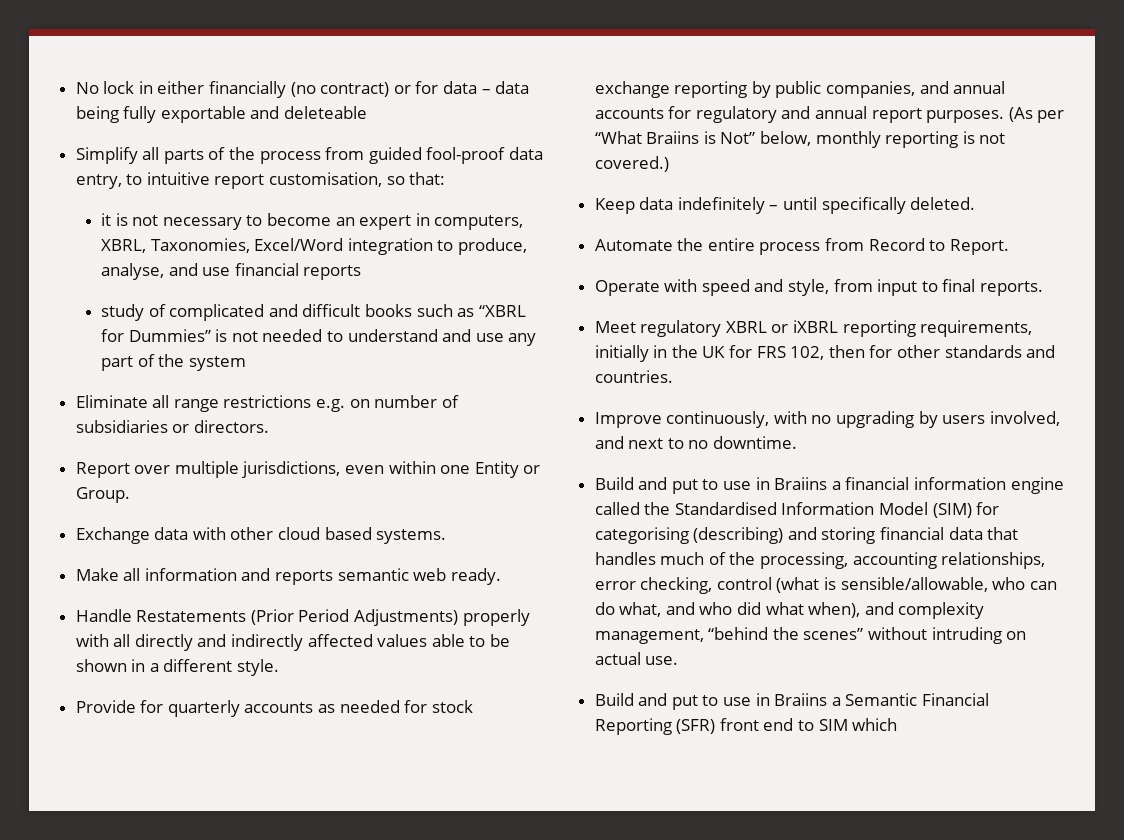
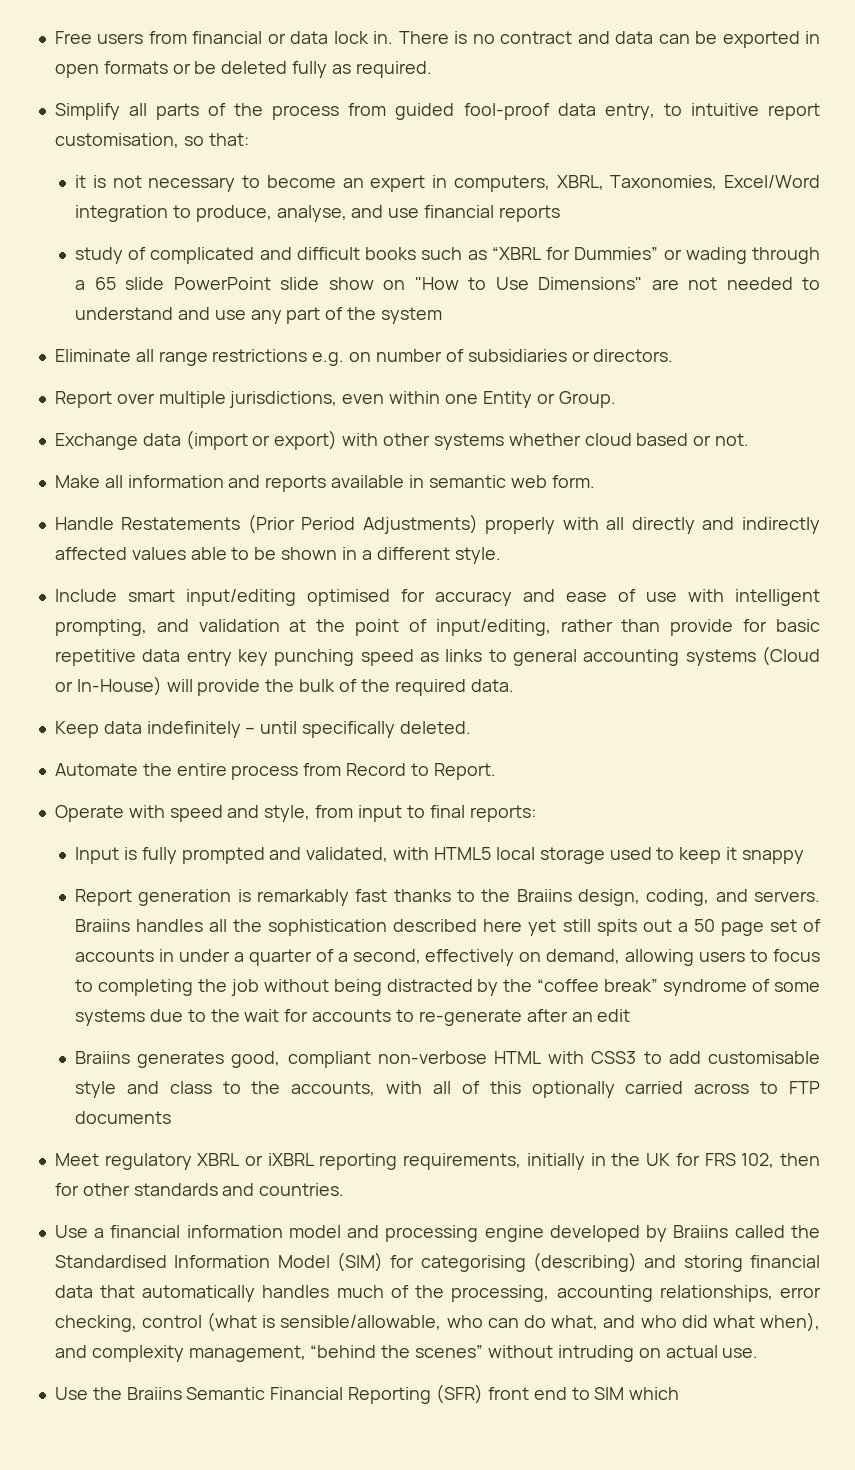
[75,81,530,98] [75,106,368,123] No lock in either financially (no contract) or for data – data being fully exportable and deleteable -> [54,31,821,48] [54,61,432,78] Free users from financial or data lock in. There is no contract and data can be exported in open formats or be deleted fully as required.
[215,329,228,342] is -> [663,247,820,264] [75,277,679,290] or wading through a 65 slide PowerPoint slide show on "How to Use Dimensions" are
[192,527,447,544] with other cloud based systems. -> [185,430,750,450] (import or export) with other systems whether cloud based or not.
(334, 577) none -> [331,475,424,488] available in
[450,568,501,585] ready. -> [551,475,595,488] form.
[75,700,473,717] [594,81,1006,98] [594,106,1065,123] [594,131,1006,148] [594,156,669,172] Provide for quarterly accounts as needed for stock exchange reporting by public companies, and annual accounts for regulatory and annual report purposes. (As per “What Braiins is Not” below, monthly reporting is not covered.) -> [54,589,820,606] [54,619,821,636] [54,646,821,666] [54,676,514,696] Include smart input/editing optimised for accuracy and ease of use with intelligent prompting, and validation at the point of input/editing, rather than provide for basic repetitive data entry key punching speed as links to general accounting systems (Cloud or In-House) will provide the bulk of the required data.
[980,281,1044,296] reports. -> [469,805,536,822] [75,847,805,864] [75,889,821,906] [75,919,821,936] [75,949,820,966] [75,979,821,996] [75,1009,631,1026] [75,1051,821,1068] [75,1081,820,1098] [75,1111,172,1124] reports: // Input is fully prompted and validated, with HTML5 local storage used to keep it snappy // Report generation is remarkably fast thanks to the Braiins design, coding, and servers. Braiins handles all the sophistication described here yet still spits out a 50 page set of accounts in under a quarter of a second, effectively on demand, allowing users to focus to completing the job without being distracted by the “coffee break” syndrome of some systems due to the wait for accounts to re-generate after an edit // Braiins generates good, compliant non-verbose HTML with CSS3 to add customisable style and class to the accounts, with all of this optionally carried across to FTP documents
[594,411,1060,428] [594,436,798,449] [594,477,1064,494] Improve continuously, with no upgrading by users involved, and next to no downtime. // Build and put to use in Braiins a financial information engine -> [54,1225,729,1242] Use a financial information model and processing engine developed by Braiins
(1019, 533) none -> [142,1285,256,1302] automatically
[594,693,841,710] Build and put to use in Braiins a -> [54,1387,182,1400] Use the Braiins

